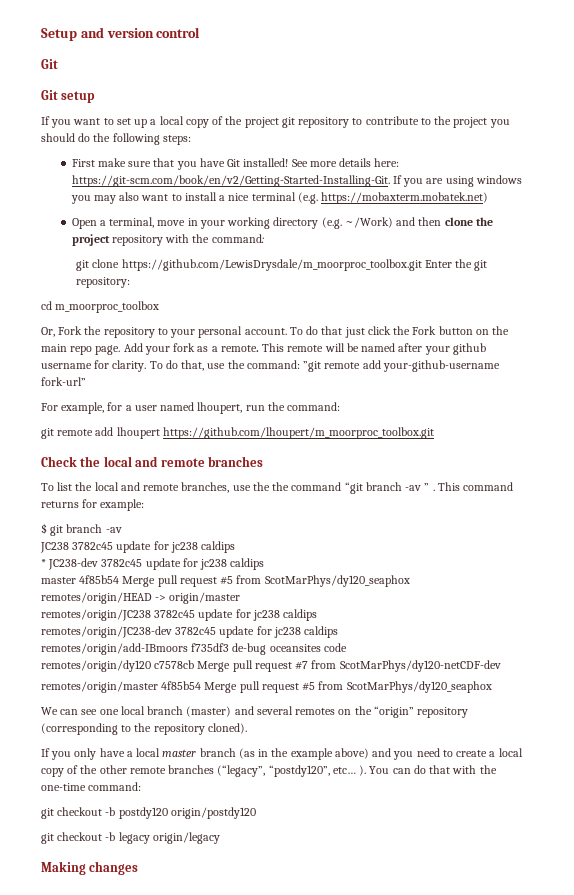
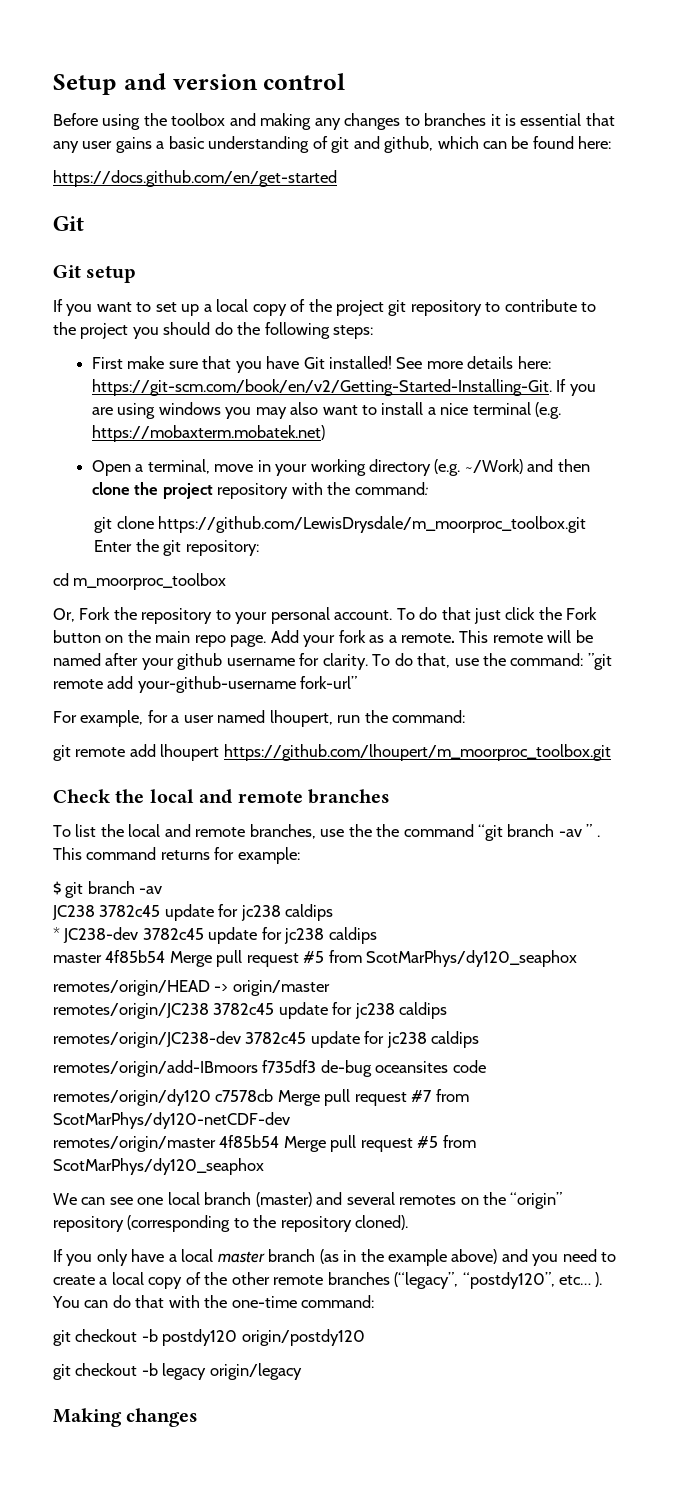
(201, 32) none -> [53,113,615,130] [53,136,612,153] [53,170,337,187] // Before using the toolbox and making any changes to branches it is essential that any user gains a basic understanding of git and github, which can be found here: // https://docs.github.com/en/get-started

